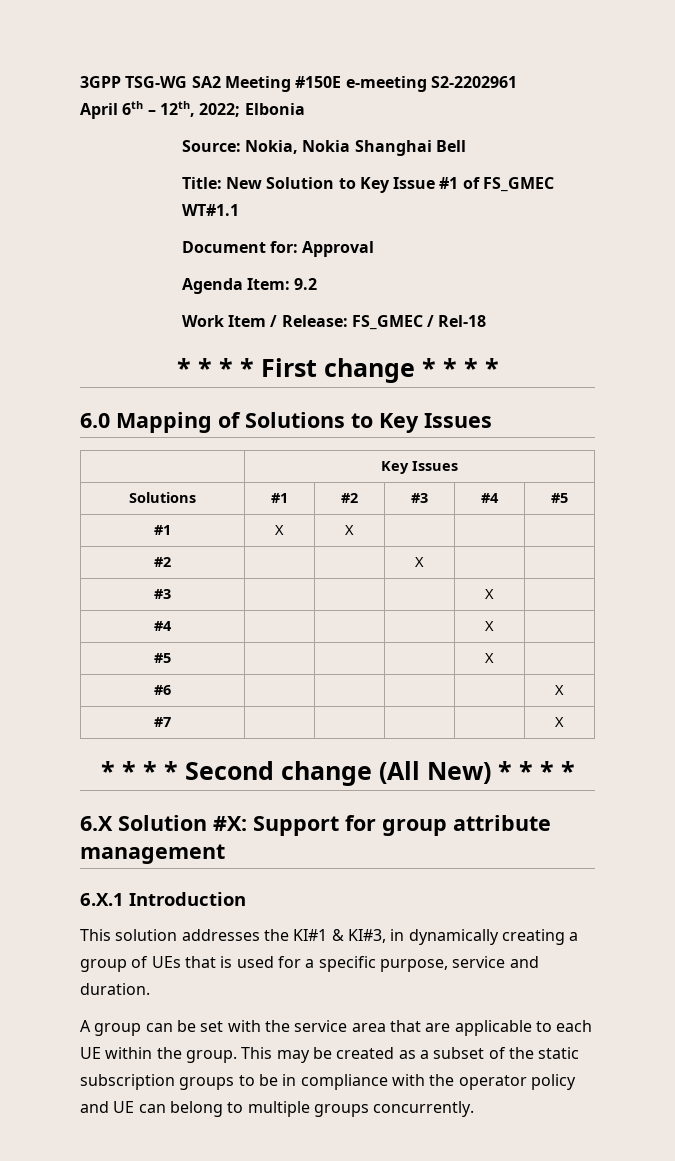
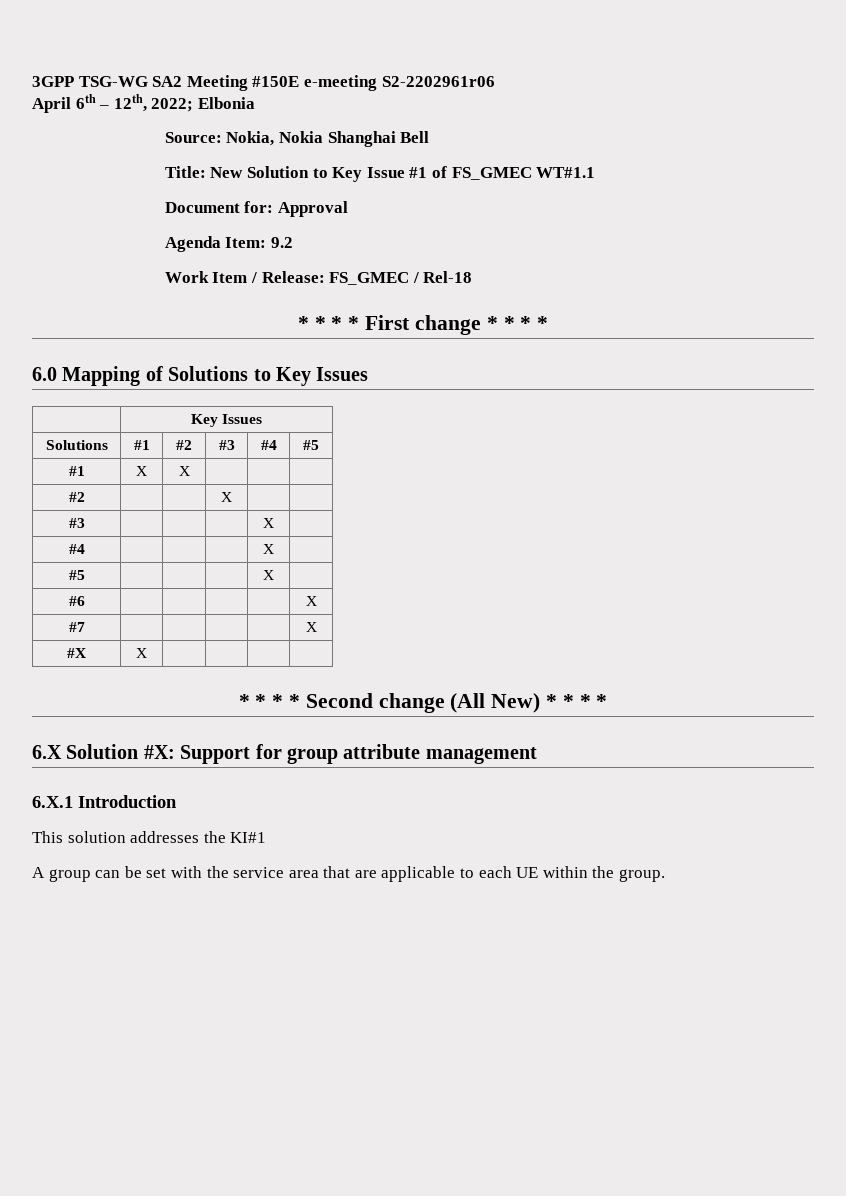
[430,76,517,88] S2-2202961 -> [381,76,495,87] S2-2202961r06
(564, 722) none -> [67,648,87,658] [136,648,147,658] // #X | X | | | |
[331,929,579,945] [80,956,539,972] [80,983,150,995] & KI#3, in dynamically creating a group of UEs that is used for a specific purpose, service and duration. -> (267, 837) none
[241,1047,580,1063] [80,1074,576,1090] [80,1101,475,1117] This may be created as a subset of the static subscription groups to be in compliance with the operator policy and UE can belong to multiple groups concurrently. -> (666, 875) none

